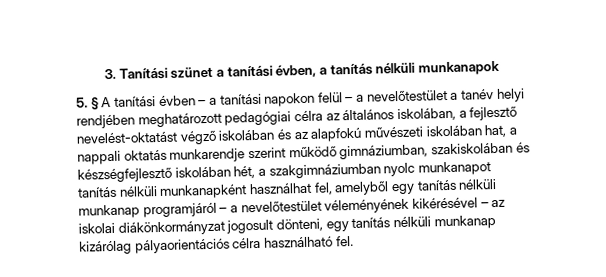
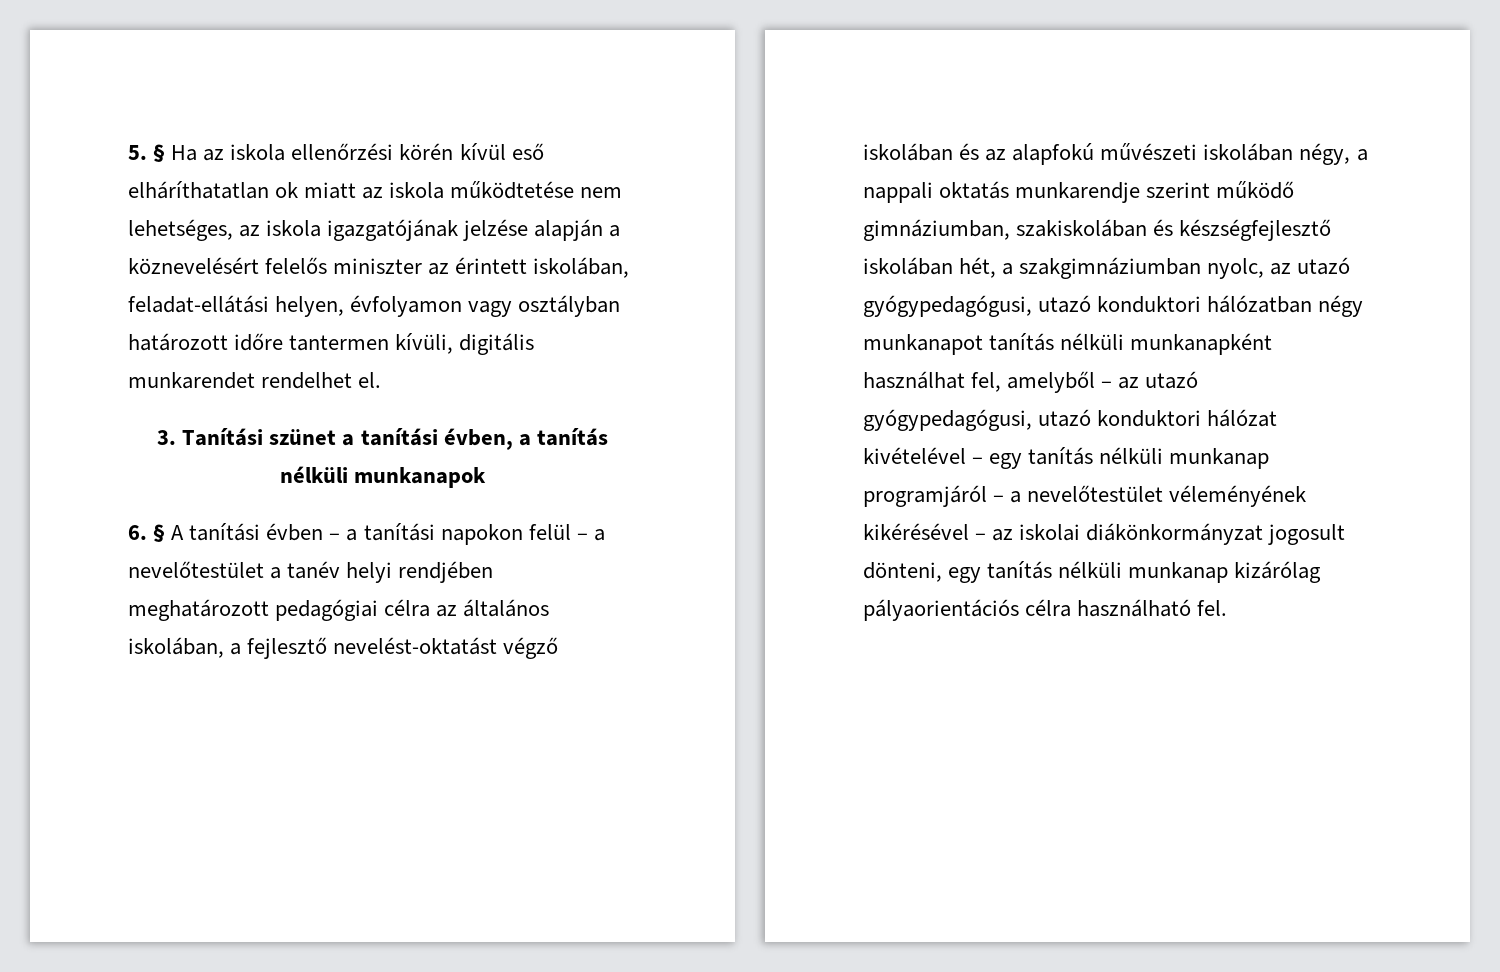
(104, 74) none -> [128,143,544,162] [128,181,623,199] [128,219,621,241] [128,257,630,278] [128,295,621,317] [128,333,535,355] [128,372,382,389] 5. § Ha az iskola ellenőrzési körén kívül eső elháríthatatlan ok miatt az iskola működtetése nem lehetséges, az iskola igazgatójának jelzése alapján a köznevelésért felelős miniszter az érintett iskolában, feladat-ellátási helyen, évfolyamon vagy osztályban határozott időre tantermen kívüli, digitális munkarendet rendelhet el. //
[76,97,88,108] 5. -> [128,525,147,540] 6.
[484,124,508,138] hat, -> [1299,143,1351,165] négy,
[383,162,416,177] nyolc -> [1207,257,1351,279] [863,295,1364,317] nyolc, az utazó gyógypedagógusi, utazó konduktori hálózatban négy
(390, 188) none -> [1101,371,1199,389] [863,409,1278,431] [863,447,984,464] – az utazó gyógypedagógusi, utazó konduktori hálózat kivételével –

